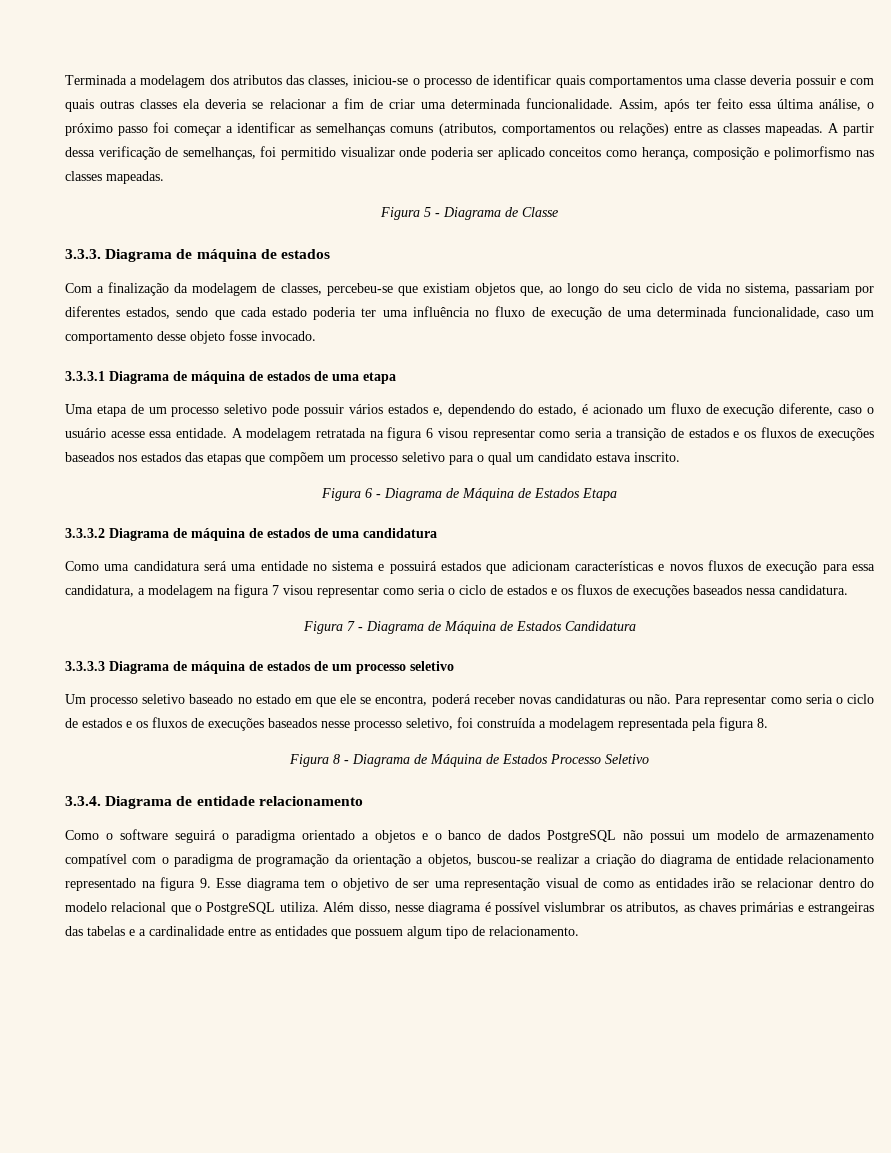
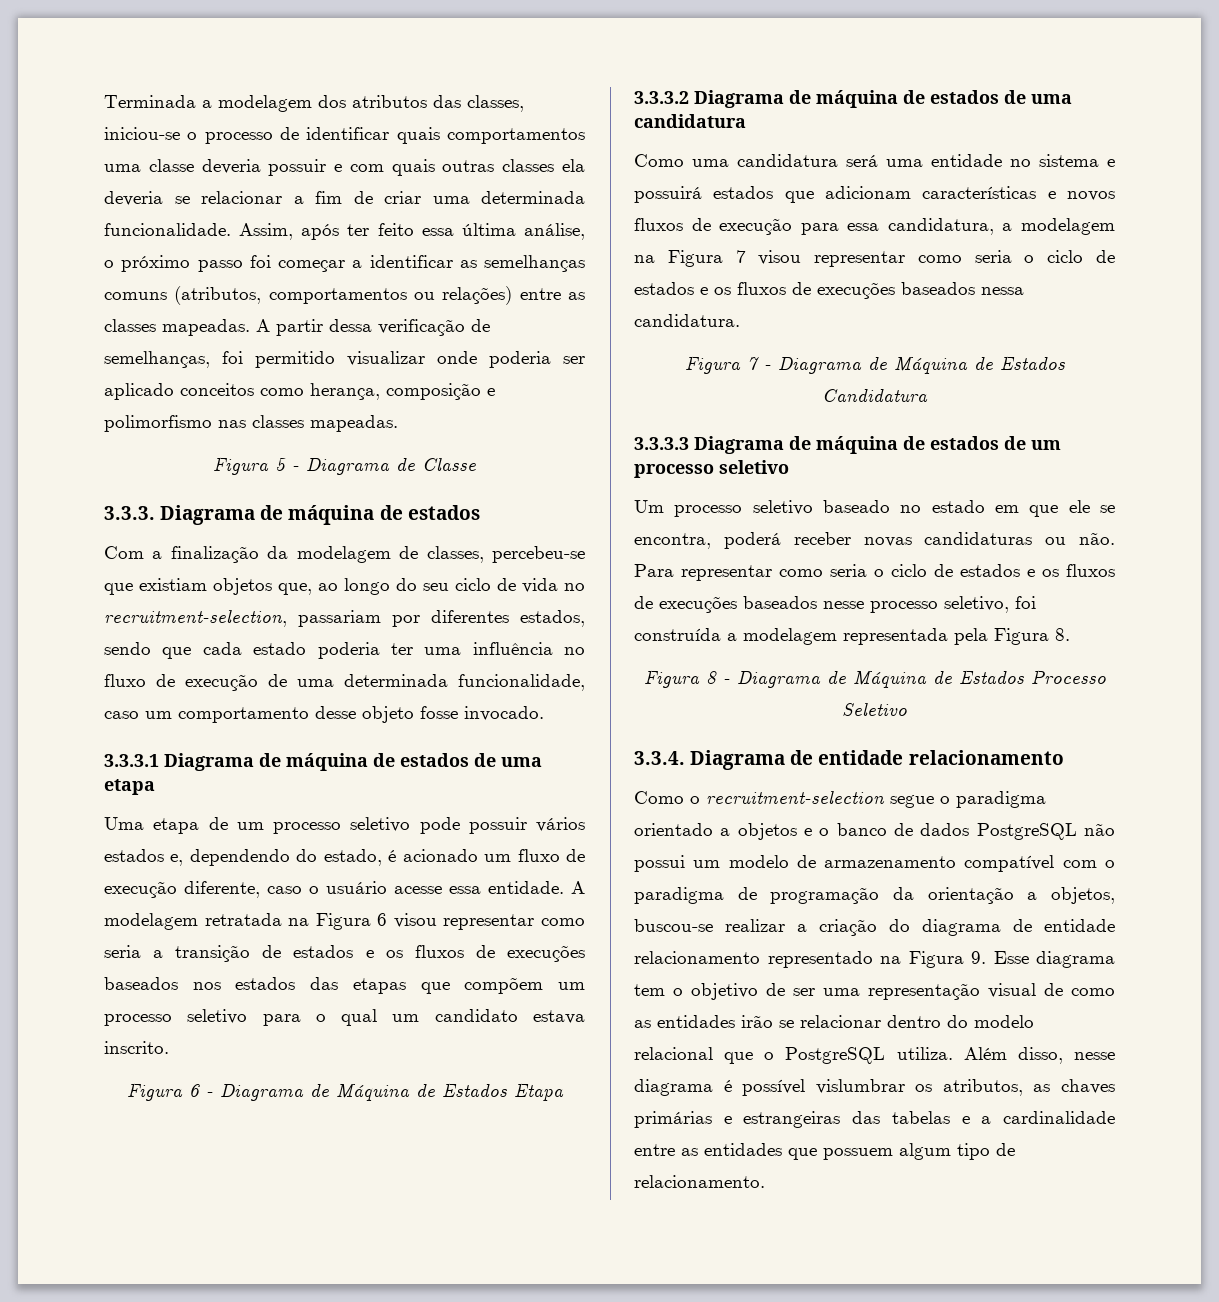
[744,283,790,295] sistema, -> [104,610,287,627] recruitment-selection,
[387,427,423,441] figura -> [315,913,371,930] Figura
[234,584,269,598] figura -> [667,250,723,267] Figura
[719,717,754,731] figura -> [994,628,1049,645] Figura
[119,829,216,843] software seguirá -> [706,791,934,808] recruitment-selection segue
[160,877,195,891] figura -> [908,951,964,968] Figura

